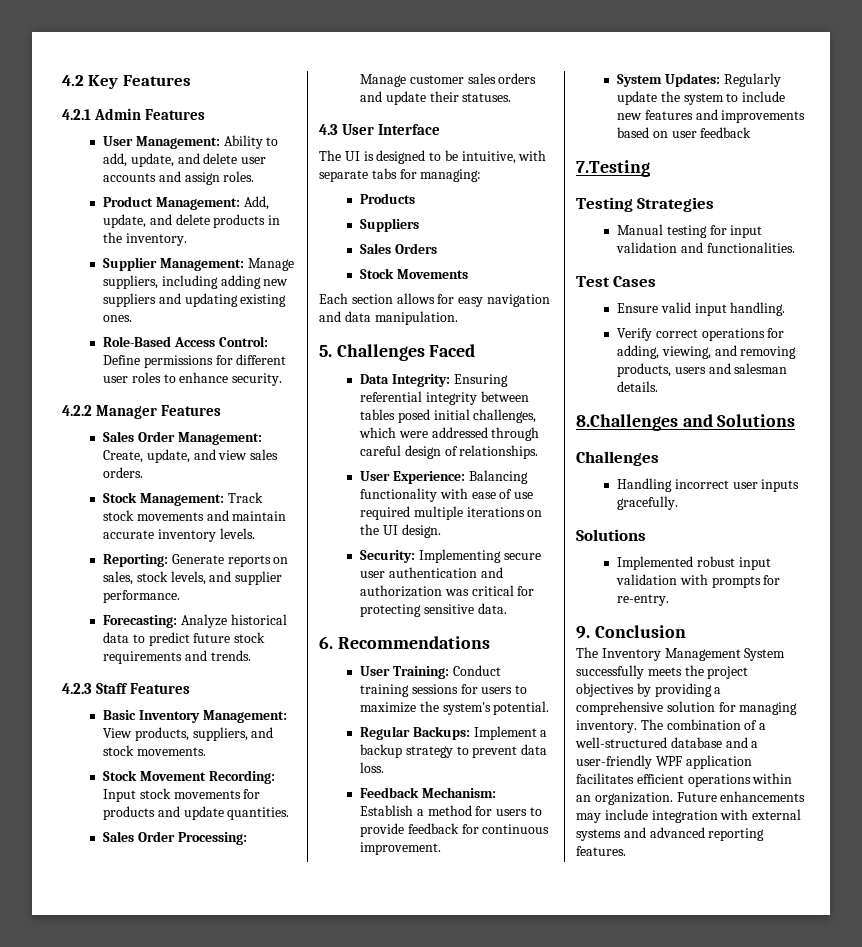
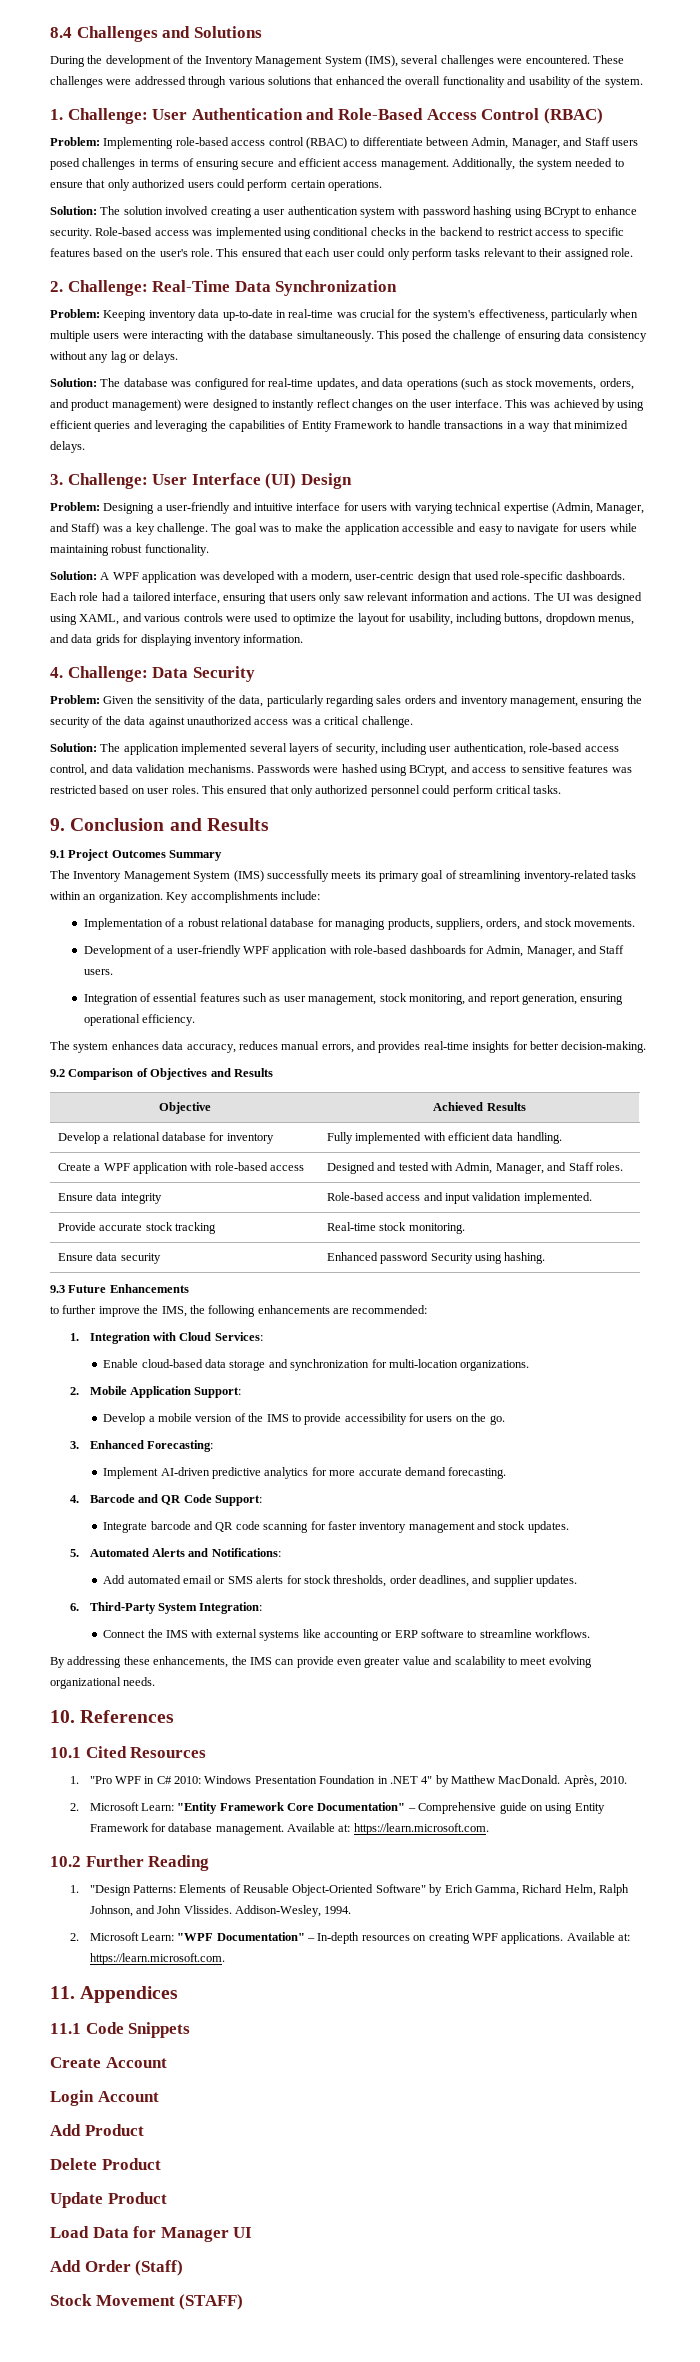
[62,75,191,89] [62,108,206,120] [103,135,279,149] [103,153,267,167] [103,171,255,185] [103,196,269,210] [103,214,281,228] [103,232,187,246] [103,257,294,271] [103,275,289,289] [103,293,287,307] [103,315,133,322] [103,336,268,347] [103,354,287,368] [103,372,283,386] [62,405,222,419] [103,431,262,445] [103,449,279,463] [103,467,144,478] [103,492,263,506] [103,510,287,521] [103,528,255,542] [103,554,289,567] [103,571,283,585] [103,590,181,603] [103,614,287,628] [103,632,266,646] [103,650,251,664] [62,683,191,694] [103,710,287,723] [103,727,274,741] [103,745,206,756] [103,770,275,784] [103,788,261,802] [103,806,290,820] [103,831,247,845] [360,73,537,87] [360,91,512,105] [319,124,441,135] [319,150,547,164] [319,168,482,182] [360,193,416,204] [360,218,420,232] [360,243,437,254] [360,268,468,279] [319,293,550,307] [319,311,458,325] [319,344,476,361] [360,374,508,387] [360,391,529,405] [360,409,537,423] [359,427,540,441] [360,445,539,459] [360,470,528,484] [360,488,534,502] [360,506,543,520] [360,524,441,538] [360,549,541,563] [360,567,503,578] [360,585,535,597] [360,603,507,617] [319,636,490,649] [360,665,501,679] [360,684,528,697] [360,701,550,715] [360,726,548,740] [360,744,548,758] [360,762,385,773] [360,787,496,798] [360,805,542,816] [360,823,550,837] [360,842,442,855] [617,73,781,87] [617,91,786,105] [617,109,806,123] [617,127,752,138] [576,160,650,177] [576,197,715,212] [617,224,763,238] [616,242,795,253] [576,276,657,287] [617,302,786,316] [617,328,785,341] [617,345,797,359] [617,363,788,377] [617,381,659,392] [576,414,796,431] [576,451,659,466] [617,478,800,492] [617,496,679,510] [576,529,646,541] [617,556,771,570] [616,574,781,588] [617,594,670,606] [576,625,686,639] 4.2 Key Features // 4.2.1 Admin Features // User Management: Ability to add, update, and delete user accounts and assign roles. // Product Management: Add, update, and delete products in the inventory. // Supplier Management: Manage suppliers, including adding new suppliers and updating existing ones. // Role-Based Access Control: Define permissions for different user roles to enhance security. // 4.2.2 Manager Features // Sales Order Management: Create, update, and view sales orders. // Stock Management: Track stock movements and maintain accurate inventory levels. // Reporting: Generate reports on sales, stock levels, and supplier performance. // Forecasting: Analyze historical data to predict future stock requirements and trends. // 4.2.3 Staff Features // Basic Inventory Management: View products, suppliers, and stock movements. // Stock Movement Recording: Input stock movements for products and update quantities. // Sales Order Processing: Manage customer sales orders and update their statuses. // 4.3 User Interface // The UI is designed to be intuitive, with separate tabs for managing: // Products // Suppliers // Sales Orders // Stock Movements // Each section allows for easy navigation and data manipulation. // 5. Challenges Faced // Data Integrity: Ensuring referential integrity between tables posed initial challenges, which were addressed through careful design of relationships. // User Experience: Balancing functionality with ease of use required multiple iterations on the UI design. // Security: Implementing secure user authentication and authorization was critical for protecting sensitive data. // 6. Recommendations // User Training: Conduct training sessions for users to maximize the system's potential. // Regular Backups: Implement a backup strategy to prevent data loss. // Feedback Mechanism: Establish a method for users to provide feedback for continuous improvement. // System Updates: Regularly update the system to include new features and improvements based on user feedback // 7.Testing // Testing Strategies // Manual testing for input validation and functionalities. // Test Cases // Ensure valid input handling. // Verify correct operations for adding, viewing, and removing products, users and salesman details. // 8.Challenges and Solutions // Challenges // Handling incorrect user inputs gracefully. // Solutions // Implemented robust input validation with prompts for re-entry. // 9. Conclusion -> [50,26,262,42] [50,55,624,67] [50,76,643,88] [50,108,603,124] [50,137,638,149] [50,158,624,170] [50,179,382,191] [50,206,637,218] [50,227,624,239] [50,248,634,260] [50,280,398,296] [50,309,639,321] [50,330,647,342] [50,351,178,363] [50,378,634,390] [50,399,645,411] [50,420,628,432] [50,441,85,453] [50,473,352,489] [50,502,645,514] [50,523,637,535] [50,544,209,556] [50,571,626,583] [50,592,642,604] [50,613,634,625] [50,634,304,646] [50,666,255,682] [50,695,642,707] [50,716,413,728] [50,743,619,755] [50,764,632,776] [50,785,562,797] [50,818,269,831] [50,849,223,861] 8.4 Challenges and Solutions // During the development of the Inventory Management System (IMS), several challenges were encountered. These challenges were addressed through various solutions that enhanced the overall functionality and usability of the system. // 1. Challenge: User Authentication and Role-Based Access Control (RBAC) // Problem: Implementing role-based access control (RBAC) to differentiate between Admin, Manager, and Staff users posed challenges in terms of ensuring secure and efficient access management. Additionally, the system needed to ensure that only authorized users could perform certain operations. // Solution: The solution involved creating a user authentication system with password hashing using BCrypt to enhance security. Role-based access was implemented using conditional checks in the backend to restrict access to specific features based on the user's role. This ensured that each user could only perform tasks relevant to their assigned role. // 2. Challenge: Real-Time Data Synchronization // Problem: Keeping inventory data up-to-date in real-time was crucial for the system's effectiveness, particularly when multiple users were interacting with the database simultaneously. This posed the challenge of ensuring data consistency without any lag or delays. // Solution: The database was configured for real-time updates, and data operations (such as stock movements, orders, and product management) were designed to instantly reflect changes on the user interface. This was achieved by using efficient queries and leveraging the capabilities of Entity Framework to handle transactions in a way that minimized delays. // 3. Challenge: User Interface (UI) Design // Problem: Designing a user-friendly and intuitive interface for users with varying technical expertise (Admin, Manager, and Staff) was a key challenge. The goal was to make the application accessible and easy to navigate for users while maintaining robust functionality. // Solution: A WPF application was developed with a modern, user-centric design that used role-specific dashboards. Each role had a tailored interface, ensuring that users only saw relevant information and actions. The UI was designed using XAML, and various controls were used to optimize the layout for usability, including buttons, dropdown menus, and data grids for displaying inventory information. // 4. Challenge: Data Security // Problem: Given the sensitivity of the data, particularly regarding sales orders and inventory management, ensuring the security of the data against unauthorized access was a critical challenge. // Solution: The application implemented several layers of security, including user authentication, role-based access control, and data validation mechanisms. Passwords were hashed using BCrypt, and access to sensitive features was restricted based on user roles. This ensured that only authorized personnel could perform critical tasks. // 9. Conclusion and Results // 9.1 Project Outcomes Summary
(786, 654) none -> [233,870,264,882] (IMS)
[684,665,749,679] [576,683,722,697] [576,701,798,715] [576,719,767,733] [575,737,759,748] [576,755,752,769] [576,773,793,787] [576,791,806,805] [576,809,802,823] [576,827,765,841] [576,846,626,856] the project objectives by providing a comprehensive solution for managing inventory. The combination of a well-structured database and a user-friendly WPF application facilitates efficient operations within an organization. Future enhancements may include integration with external systems and advanced reporting features. -> [364,870,636,882] [50,891,320,903] [83,918,636,930] [83,945,625,957] [83,969,113,975] [83,993,624,1005] [83,1014,195,1026] [50,1041,647,1053] [50,1068,273,1080] [159,1102,211,1114] [433,1102,526,1111] [57,1132,274,1144] [326,1132,562,1144] [57,1162,305,1174] [326,1162,623,1174] [57,1192,162,1204] [326,1192,592,1204] [57,1222,217,1234] [326,1222,465,1234] [57,1252,161,1264] [326,1252,546,1264] [50,1284,189,1293] [50,1305,428,1317] [69,1332,263,1344] [103,1359,530,1371] [69,1386,242,1398] [103,1413,505,1425] [69,1440,213,1452] [103,1467,507,1479] [69,1494,263,1506] [103,1521,569,1533] [69,1548,281,1557] [103,1575,578,1587] [69,1602,263,1614] [103,1629,591,1641] [50,1656,592,1668] [50,1677,156,1689] [50,1710,175,1723] [50,1746,207,1758] [69,1775,628,1787] [69,1802,605,1814] [89,1823,489,1835] [50,1855,210,1871] [69,1884,630,1896] [89,1905,352,1917] [69,1932,631,1944] [89,1953,225,1965] [50,1986,179,2003] [50,2022,191,2038] [50,2057,167,2068] [50,2090,159,2106] [50,2124,144,2136] [50,2158,161,2170] [50,2192,167,2208] [50,2226,253,2242] [50,2260,184,2276] [50,2294,244,2310] its primary goal of streamlining inventory-related tasks within an organization. Key accomplishments include: // Implementation of a robust relational database for managing products, suppliers, orders, and stock movements. // Development of a user-friendly WPF application with role-based dashboards for Admin, Manager, and Staff users. // Integration of essential features such as user management, stock monitoring, and report generation, ensuring operational efficiency. // The system enhances data accuracy, reduces manual errors, and provides real-time insights for better decision-making. // 9.2 Comparison of Objectives and Results // Objective | Achieved Results // Develop a relational database for inventory | Fully implemented with efficient data handling. // Create a WPF application with role-based access | Designed and tested with Admin, Manager, and Staff roles. // Ensure data integrity | Role-based access and input validation implemented. // Provide accurate stock tracking | Real-time stock monitoring. // Ensure data security | Enhanced password Security using hashing. // 9.3 Future Enhancements // to further improve the IMS, the following enhancements are recommended: // 1. Integration with Cloud Services: // Enable cloud-based data storage and synchronization for multi-location organizations. // 2. Mobile Application Support: // Develop a mobile version of the IMS to provide accessibility for users on the go. // 3. Enhanced Forecasting: // Implement AI-driven predictive analytics for more accurate demand forecasting. // 4. Barcode and QR Code Support: // Integrate barcode and QR code scanning for faster inventory management and stock updates. // 5. Automated Alerts and Notifications: // Add automated email or SMS alerts for stock thresholds, order deadlines, and supplier updates. // 6. Third-Party System Integration: // Connect the IMS with external systems like accounting or ERP software to streamline workflows. // By addressing these enhancements, the IMS can provide even greater value and scalability to meet evolving organizational needs. // 10. References // 10.1 Cited Resources // 1. "Pro WPF in C# 2010: Windows Presentation Foundation in .NET 4" by Matthew MacDonald. Après, 2010. // 2. Microsoft Learn: "Entity Framework Core Documentation" – Comprehensive guide on using Entity Framework for database management. Available at: https://learn.microsoft.com. // 10.2 Further Reading // 1. "Design Patterns: Elements of Reusable Object-Oriented Software" by Erich Gamma, Richard Helm, Ralph Johnson, and John Vlissides. Addison-Wesley, 1994. // 2. Microsoft Learn: "WPF Documentation" – In-depth resources on creating WPF applications. Available at: https://learn.microsoft.com. // 11. Appendices // 11.1 Code Snippets // Create Account // Login Account // Add Product // Delete Product // Update Product // Load Data for Manager UI // Add Order (Staff) // Stock Movement (STAFF)

